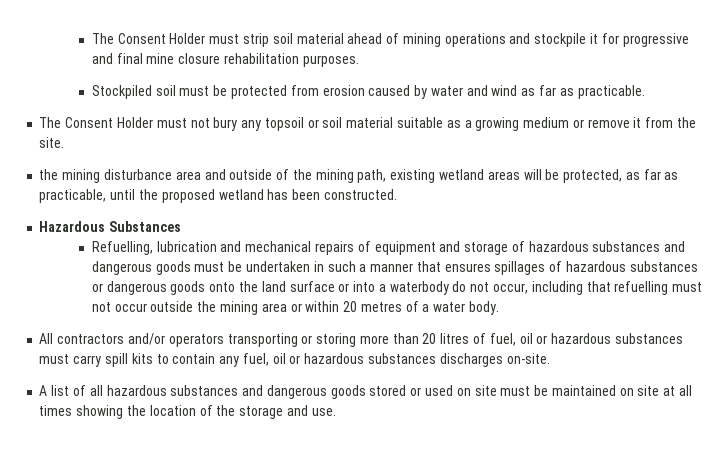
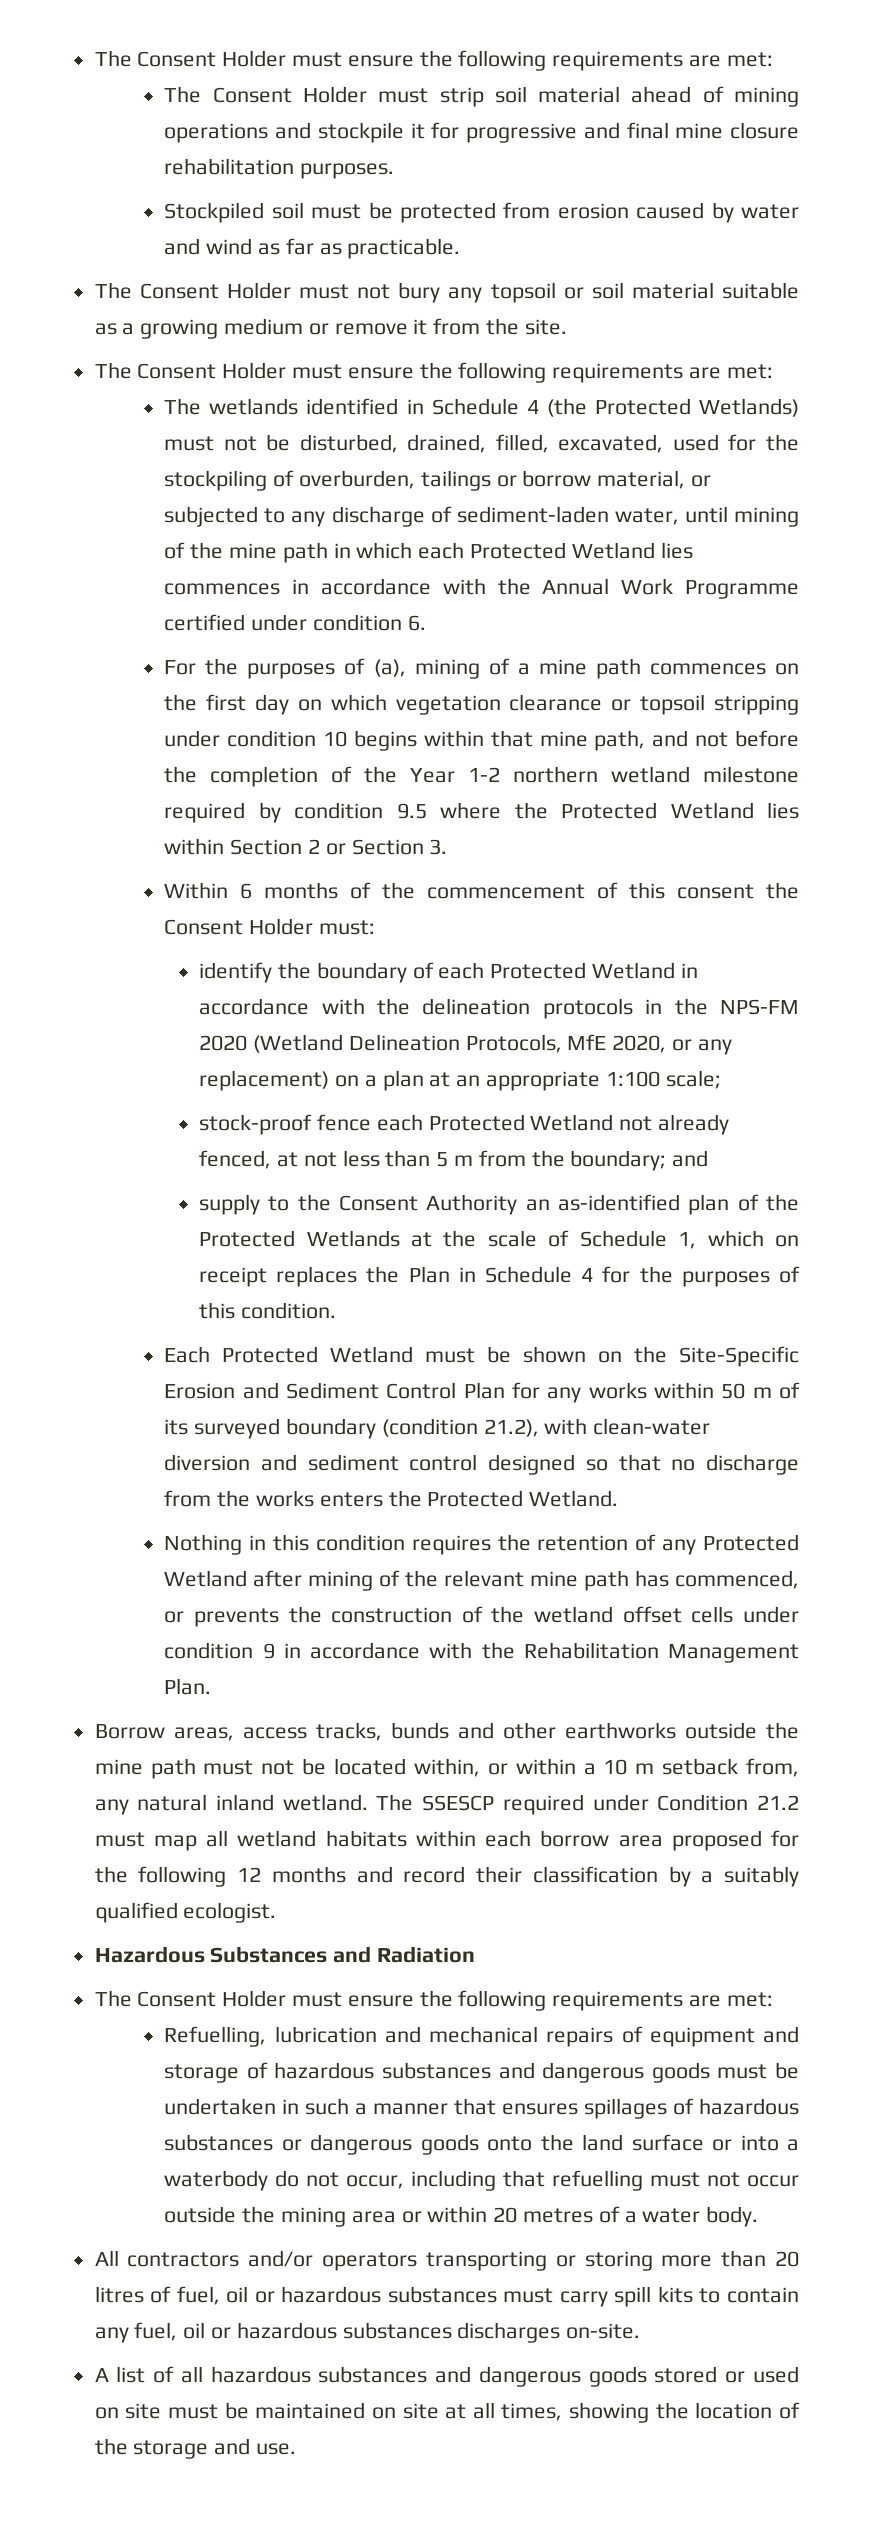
[91,33,240,44] The Consent Holder must -> [94,50,773,71] [164,86,429,103] The Consent Holder must ensure the following requirements are met: // The Consent Holder must
[39,169,679,183] [39,189,397,203] [39,221,182,232] the mining disturbance area and outside of the mining path, existing wetland areas will be protected, as far as practicable, until the proposed wetland has been constructed. // Hazardous Substances -> [94,362,773,383] [164,398,799,417] [164,434,799,453] [164,470,711,491] [164,506,799,527] [164,542,693,563] [164,578,800,599] [164,614,426,631] [164,658,799,679] [164,694,800,715] [164,730,799,751] [164,766,799,787] [164,802,799,823] [164,838,448,855] [164,882,799,899] [164,918,375,935] [199,962,698,983] [199,998,800,1019] [199,1034,732,1055] [199,1070,721,1091] [199,1114,729,1135] [199,1150,709,1171] [199,1194,799,1215] [199,1230,799,1249] [199,1266,801,1287] [199,1302,336,1319] [164,1346,799,1367] [164,1382,800,1403] [164,1418,711,1439] [164,1454,799,1475] [164,1490,619,1507] [164,1534,800,1555] [164,1570,799,1591] [164,1606,799,1627] [164,1642,799,1663] [164,1678,212,1695] [94,1722,799,1741] [94,1758,800,1779] [94,1794,799,1815] [94,1830,800,1851] [94,1866,800,1887] [94,1902,277,1923] [94,1946,476,1963] [94,1990,773,2011] The Consent Holder must ensure the following requirements are met: // The wetlands identified in Schedule 4 (the Protected Wetlands) must not be disturbed, drained, filled, excavated, used for the stockpiling of overburden, tailings or borrow material, or subjected to any discharge of sediment-laden water, until mining of the mine path in which each Protected Wetland lies commences in accordance with the Annual Work Programme certified under condition 6. // For the purposes of (a), mining of a mine path commences on the first day on which vegetation clearance or topsoil stripping under condition 10 begins within that mine path, and not before the completion of the Year 1-2 northern wetland milestone required by condition 9.5 where the Protected Wetland lies within Section 2 or Section 3. // Within 6 months of the commencement of this consent the Consent Holder must: // identify the boundary of each Protected Wetland in accordance with the delineation protocols in the NPS-FM 2020 (Wetland Delineation Protocols, MfE 2020, or any replacement) on a plan at an appropriate 1:100 scale; // stock-proof fence each Protected Wetland not already fenced, at not less than 5 m from the boundary; and // supply to the Consent Authority an as-identified plan of the Protected Wetlands at the scale of Schedule 1, which on receipt replaces the Plan in Schedule 4 for the purposes of this condition. // Each Protected Wetland must be shown on the Site-Specific Erosion and Sediment Control Plan for any works within 50 m of its surveyed boundary (condition 21.2), with clean-water diversion and sediment control designed so that no discharge from the works enters the Protected Wetland. // Nothing in this condition requires the retention of any Protected Wetland after mining of the relevant mine path has commenced, or prevents the construction of the wetland offset cells under condition 9 in accordance with the Rehabilitation Management Plan. // Borrow areas, access tracks, bunds and other earthworks outside the mine path must not be located within, or within a 10 m setback from, any natural inland wetland. The SSESCP required under Condition 21.2 must map all wetland habitats within each borrow area proposed for the following 12 months and record their classification by a suitably qualified ecologist. // Hazardous Substances and Radiation // The Consent Holder must ensure the following requirements are met:
[39,405,73,416] times -> [501,2403,563,2421] times,

